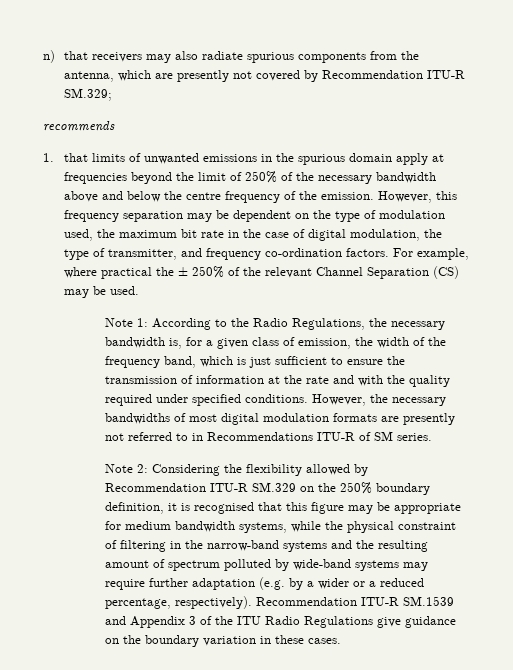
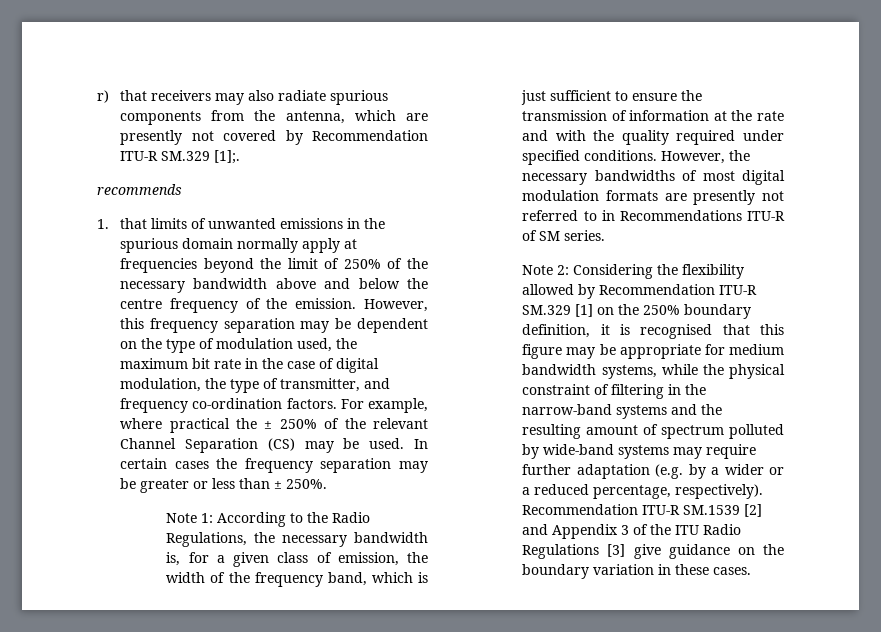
[43,50,55,63] n) -> [97,90,109,103] r)
[63,88,112,101] SM.329; -> [161,150,241,164] SM.329 [1];.
(392, 157) none -> [237,238,299,253] normally
(139, 290) none -> [414,439,428,449] [120,458,429,473] [120,478,328,493] In certain cases the frequency separation may be greater or less than ± 250%.
(296, 487) none -> [575,304,594,317] [1]
(454, 601) none -> [744,504,763,517] [2]
(373, 622) none -> [607,544,626,557] [3]

